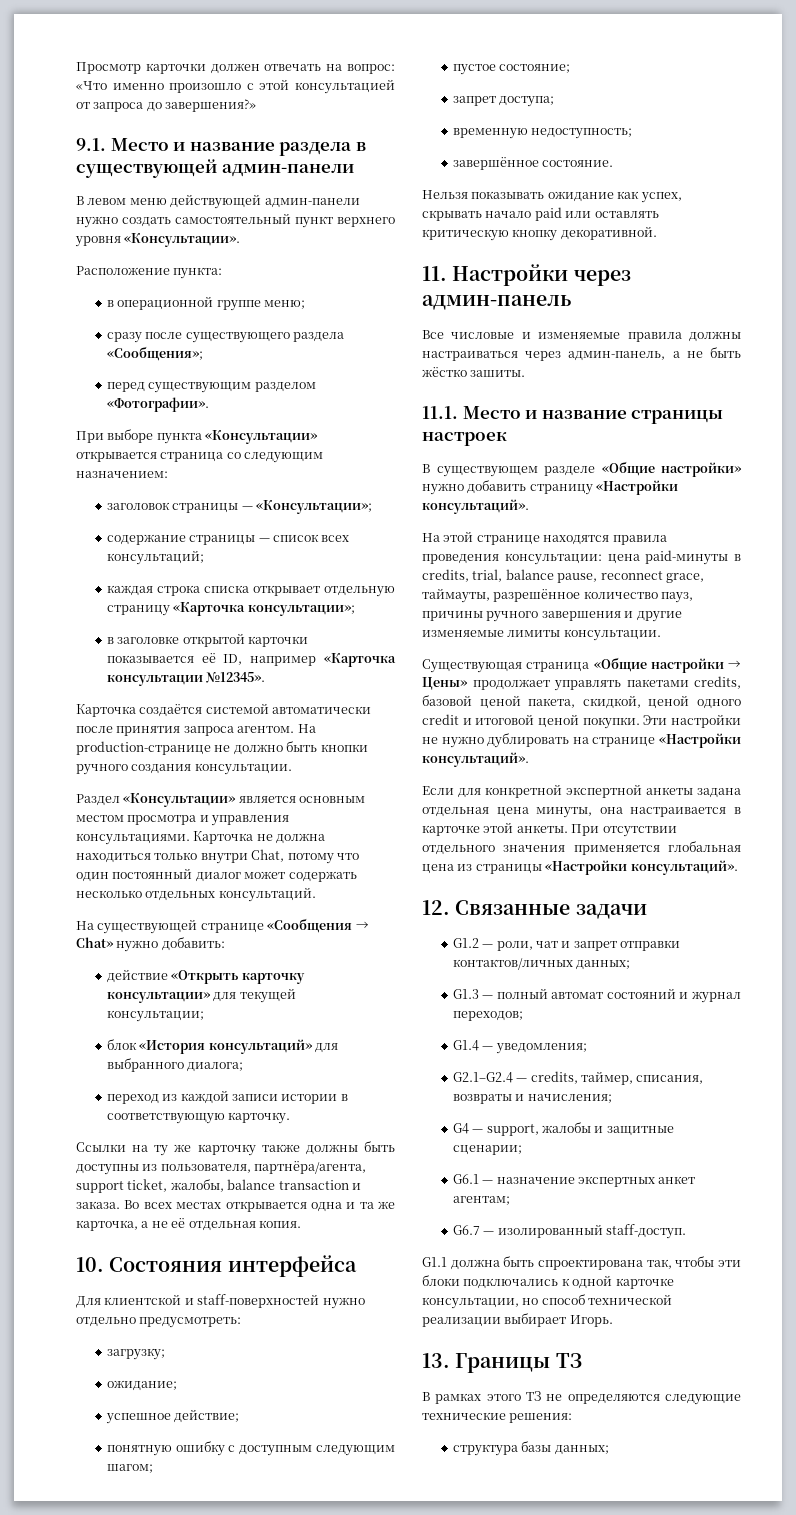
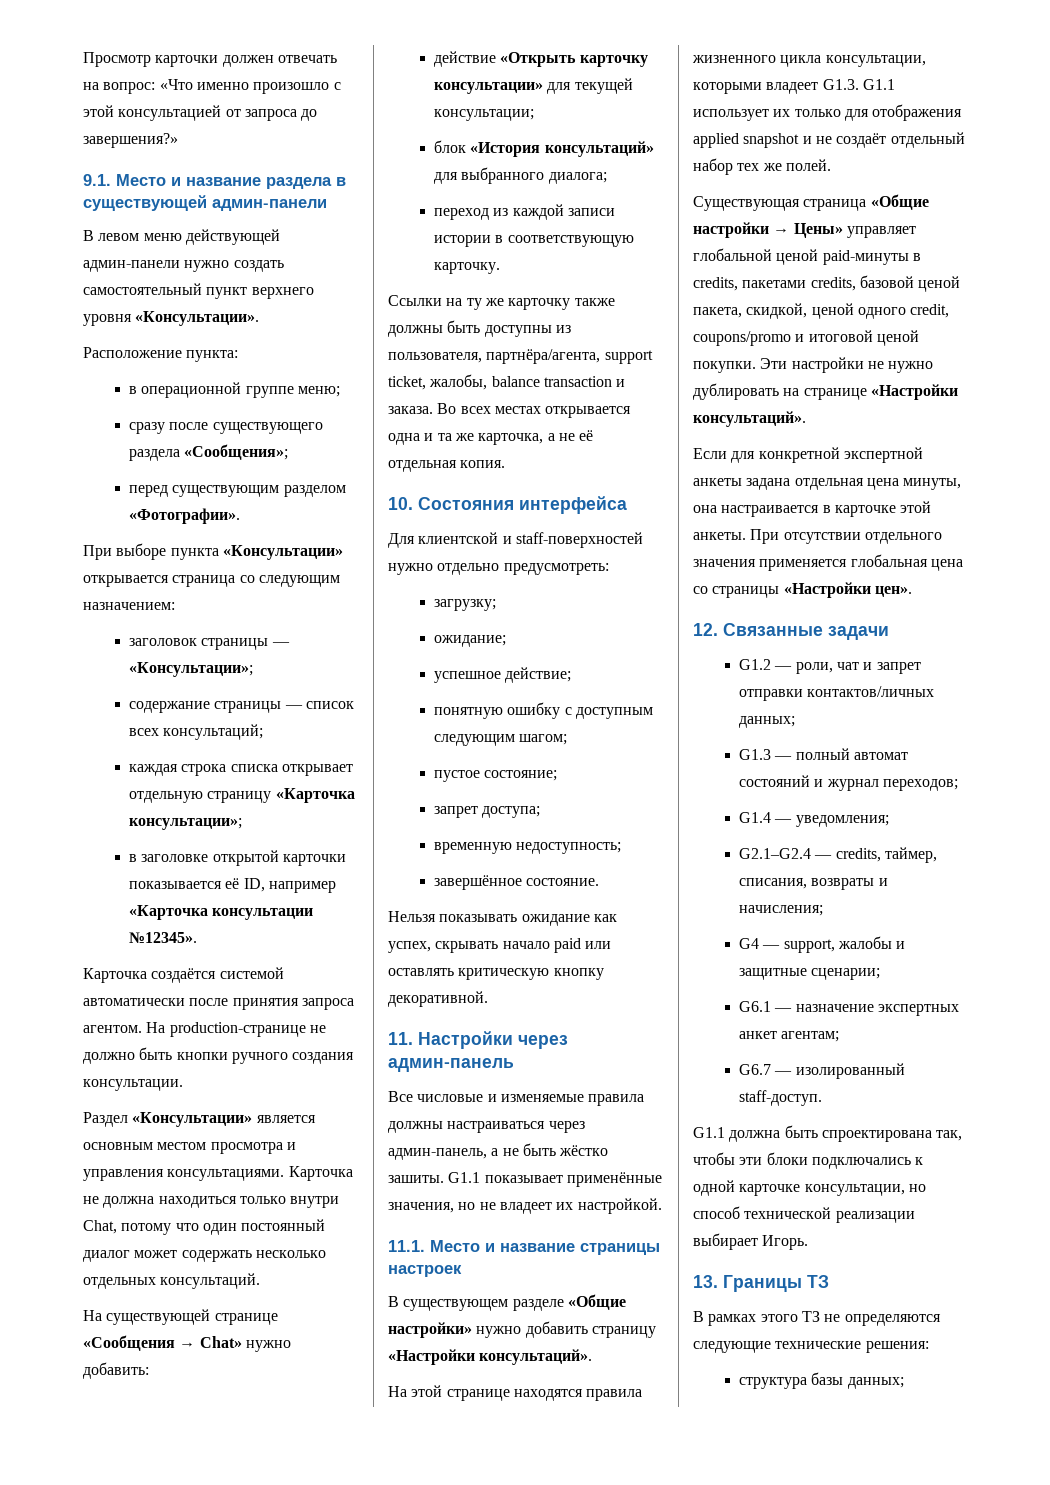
(526, 373) none -> [448,1172,662,1187] [388,1198,662,1214] G1.1 показывает применённые значения, но не владеет их настройкой.
[422,550,741,565] [422,569,704,583] [422,588,694,603] [422,611,682,622] [422,629,661,641] проведения консультации: цена paid-минуты в credits, trial, balance pause, reconnect grace, таймауты, разрешённое количество пауз, причины ручного завершения и другие изменяемые лимиты консультации. -> [692,55,926,67] [693,79,895,94] [693,104,963,121] [693,132,965,148] [693,158,831,175] жизненного цикла консультации, которыми владеет G1.3. G1.1 использует их только для отображения applied snapshot и не создаёт отдельный набор тех же полей.
[472,679,621,691] продолжает управлять -> [846,226,916,238] [693,248,921,265] [693,277,738,291] управляет глобальной ценой paid-минуты в credits,
[422,714,459,725] credit -> [910,304,950,318] [693,331,791,346] credit, coupons/promo
[457,864,473,871] из -> [693,586,708,594] со
[630,860,738,875] консультаций». -> [874,586,912,597] цен».

